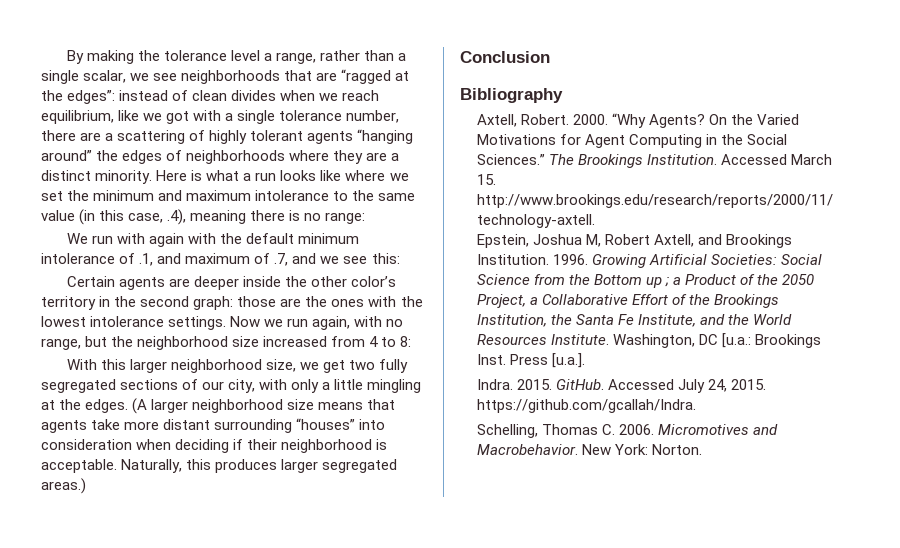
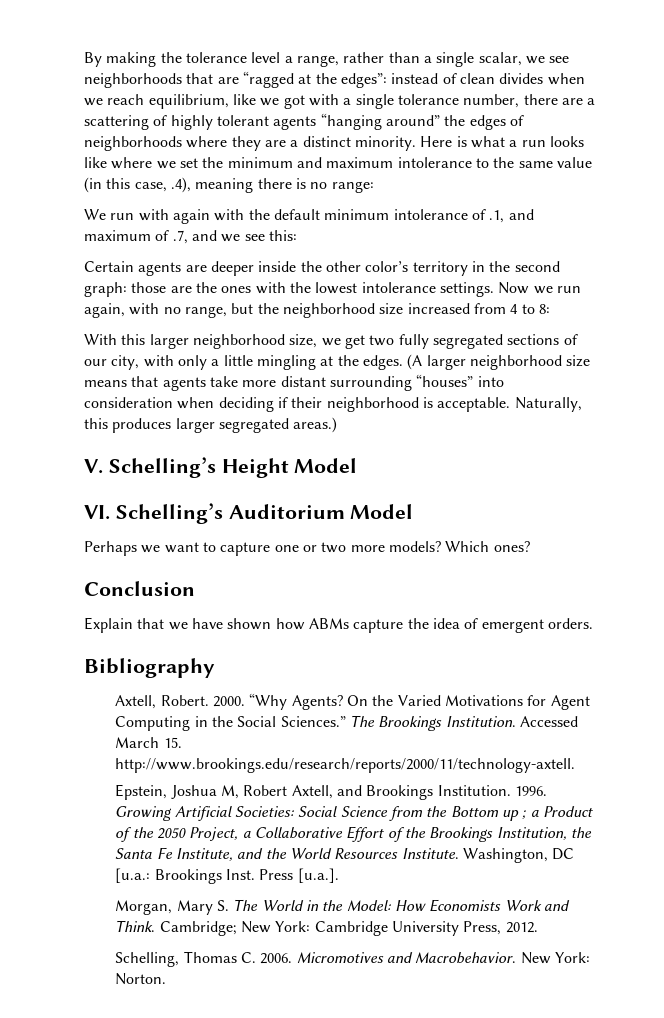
[460,51,550,63] Conclusion -> [84,457,358,478] [84,503,414,524] [84,541,530,556] [84,581,195,596] [84,617,593,633] V. Schelling’s Height Model // VI. Schelling’s Auditorium Model // Perhaps we want to capture one or two more models? Which ones? // Conclusion // Explain that we have shown how ABMs capture the idea of emergent orders.
[476,379,766,393] [476,399,696,413] Indra. 2015. GitHub. Accessed July 24, 2015. https://github.com/gcallah/Indra. -> [115,899,571,915] [115,920,538,936] Morgan, Mary S. The World in the Model: How Economists Work and Think. Cambridge; New York: Cambridge University Press, 2012.

